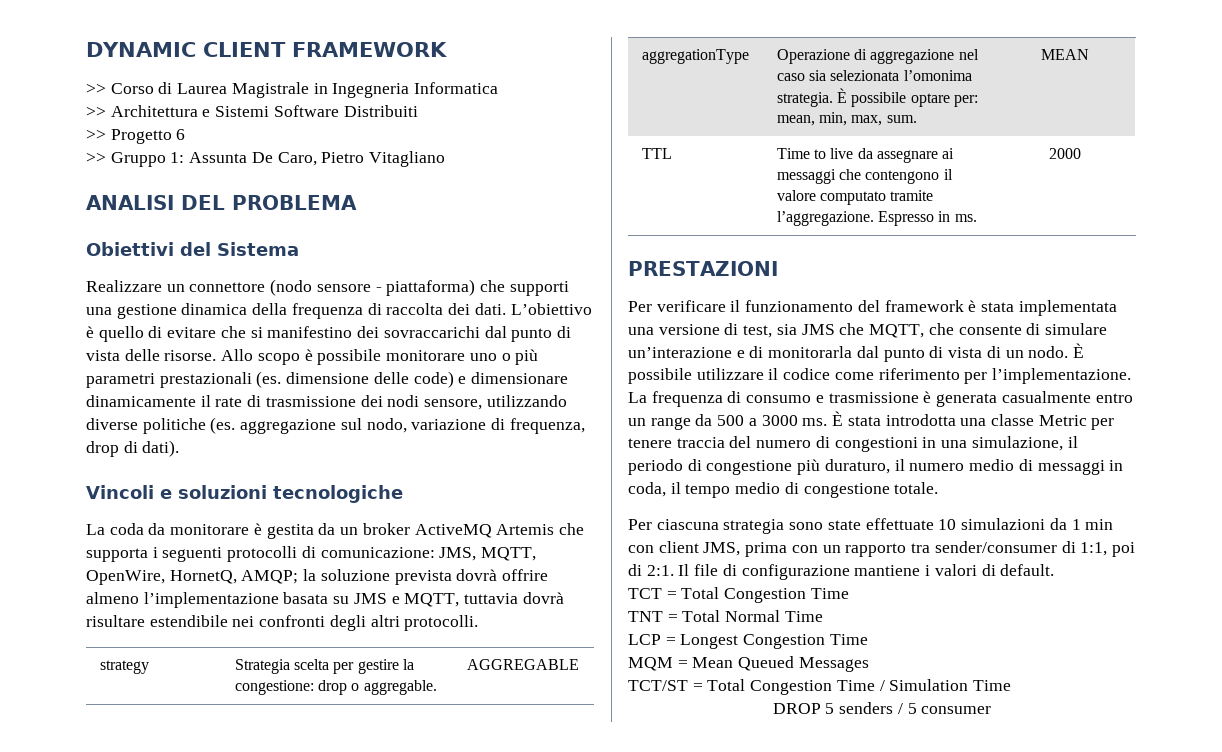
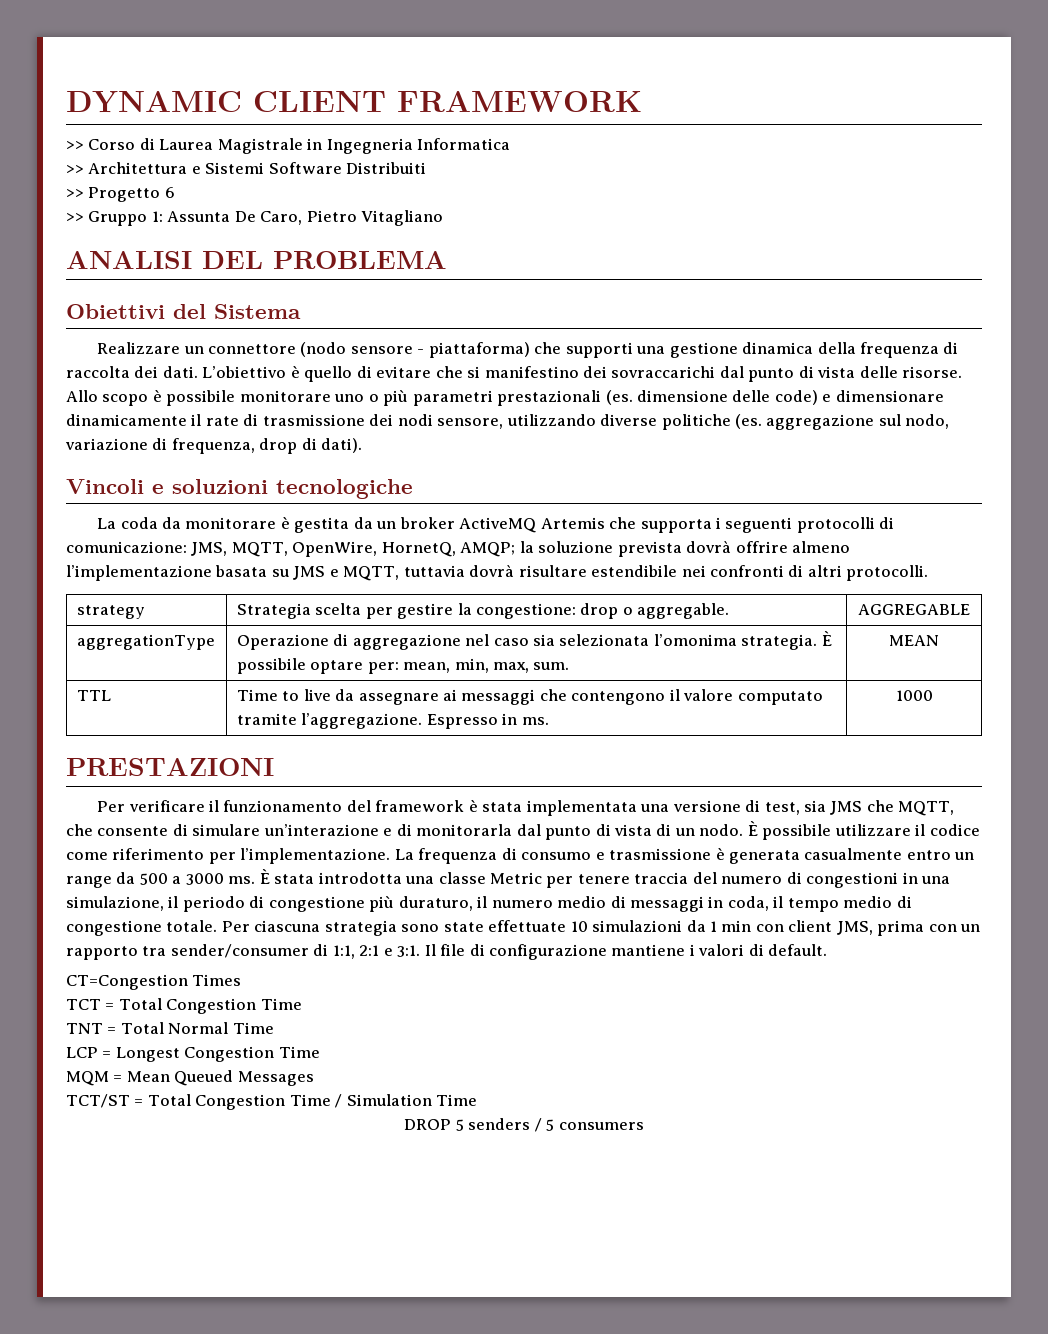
[329,615,366,631] degli -> [788,565,804,577] di
[1049,148,1081,159] 2000 -> [895,690,933,701] 1000
(939, 488) // -> (218, 926) none
[1111,542,1135,557] [628,564,674,576] poi di 2:1. -> [359,945,421,957] 2:1 e 3:1.
(1055, 570) none -> [66,974,242,990] // CT=Congestion Times
[921,706,992,714] consumer -> [558,1122,644,1130] consumers

